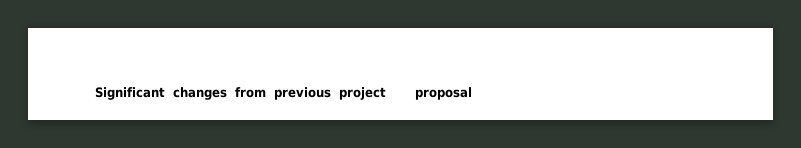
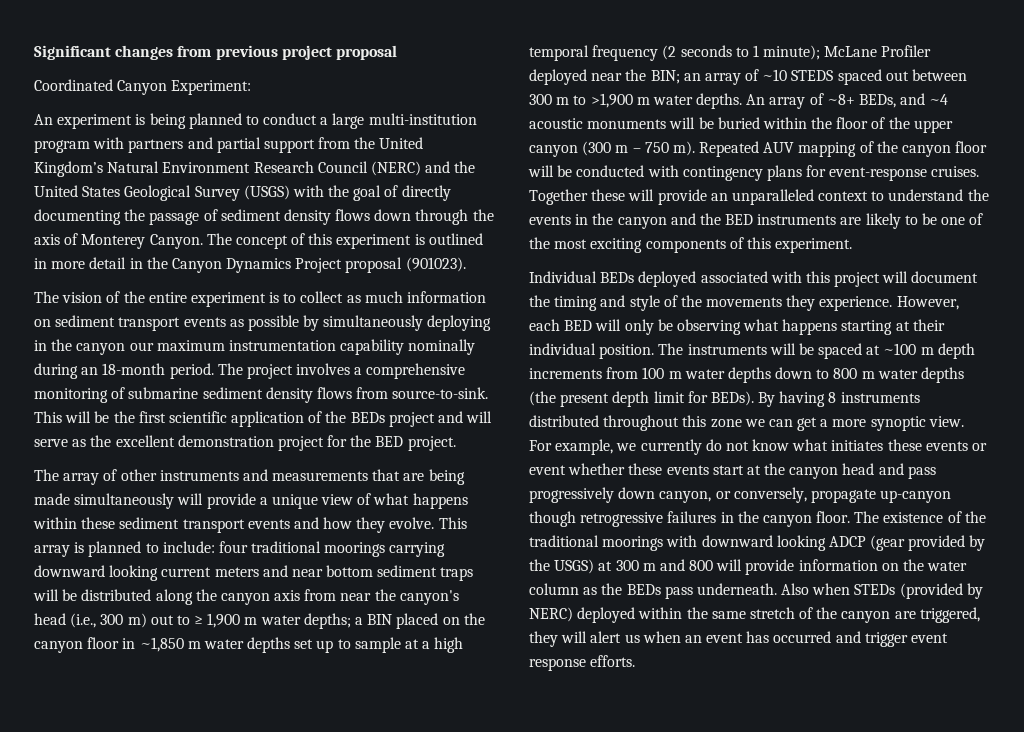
(472, 93) none -> [34,79,252,95] [34,113,477,129] [34,137,424,153] [34,161,476,177] [34,185,451,201] [34,209,494,225] [34,233,483,249] [34,257,466,273] [34,291,487,307] [34,315,492,331] [34,339,476,355] [34,363,466,379] [34,387,489,403] [34,411,493,427] [34,435,456,451] [34,469,465,485] [34,493,468,509] [33,517,467,533] [34,541,446,557] [34,565,474,581] [33,589,459,605] [34,613,485,629] [34,637,464,653] [529,45,932,61] [529,69,968,85] [529,93,949,109] [529,117,953,133] [529,141,988,157] [528,165,980,181] [529,189,989,205] [529,213,984,229] [529,237,853,253] [529,271,979,287] [529,295,959,311] [529,319,945,335] [529,343,975,359] [529,367,965,383] [529,391,920,407] [529,415,964,431] [529,439,988,455] [529,463,936,479] [529,487,952,503] [529,511,986,527] [529,535,986,551] [529,559,968,575] [529,583,983,599] [529,607,980,623] [529,631,949,647] [529,655,636,671] // Coordinated Canyon Experiment: // An experiment is being planned to conduct a large multi-institution program with partners and partial support from the United Kingdom’s Natural Environment Research Council (NERC) and the United States Geological Survey (USGS) with the goal of directly documenting the passage of sediment density flows down through the axis of Monterey Canyon. The concept of this experiment is outlined in more detail in the Canyon Dynamics Project proposal (901023). // The vision of the entire experiment is to collect as much information on sediment transport events as possible by simultaneously deploying in the canyon our maximum instrumentation capability nominally during an 18-month period. The project involves a comprehensive monitoring of submarine sediment density flows from source-to-sink. This will be the first scientific application of the BEDs project and will serve as the excellent demonstration project for the BED project. // The array of other instruments and measurements that are being made simultaneously will provide a unique view of what happens within these sediment transport events and how they evolve. This array is planned to include: four traditional moorings carrying downward looking current meters and near bottom sediment traps will be distributed along the canyon axis from near the canyon's head (i.e., 300 m) out to ≥ 1,900 m water depths; a BIN placed on the canyon floor in ~1,850 m water depths set up to sample at a high temporal frequency (2 seconds to 1 minute); McLane Profiler deployed near the BIN; an array of ~10 STEDS spaced out between 300 m to >1,900 m water depths. An array of ~8+ BEDs, and ~4 acoustic monuments will be buried within the floor of the upper canyon (300 m – 750 m). Repeated AUV mapping of the canyon floor will be conducted with contingency plans for event-response cruises. Together these will provide an unparalleled context to understand the events in the canyon and the BED instruments are likely to be one of the most exciting components of this experiment. // Individual BEDs deployed associated with this project will document the timing and style of the movements they experience. However, each BED will only be observing what happens starting at their individual position. The instruments will be spaced at ~100 m depth increments from 100 m water depths down to 800 m water depths (the present depth limit for BEDs). By having 8 instruments distributed throughout this zone we can get a more synoptic view. For example, we currently do not know what initiates these events or event whether these events start at the canyon head and pass progressively down canyon, or conversely, propagate up-canyon though retrogressive failures in the canyon floor. The existence of the traditional moorings with downward looking ADCP (gear provided by the USGS) at 300 m and 800 will provide information on the water column as the BEDs pass underneath. Also when STEDs (provided by NERC) deployed within the same stretch of the canyon are triggered, they will alert us when an event has occurred and trigger event response efforts.

